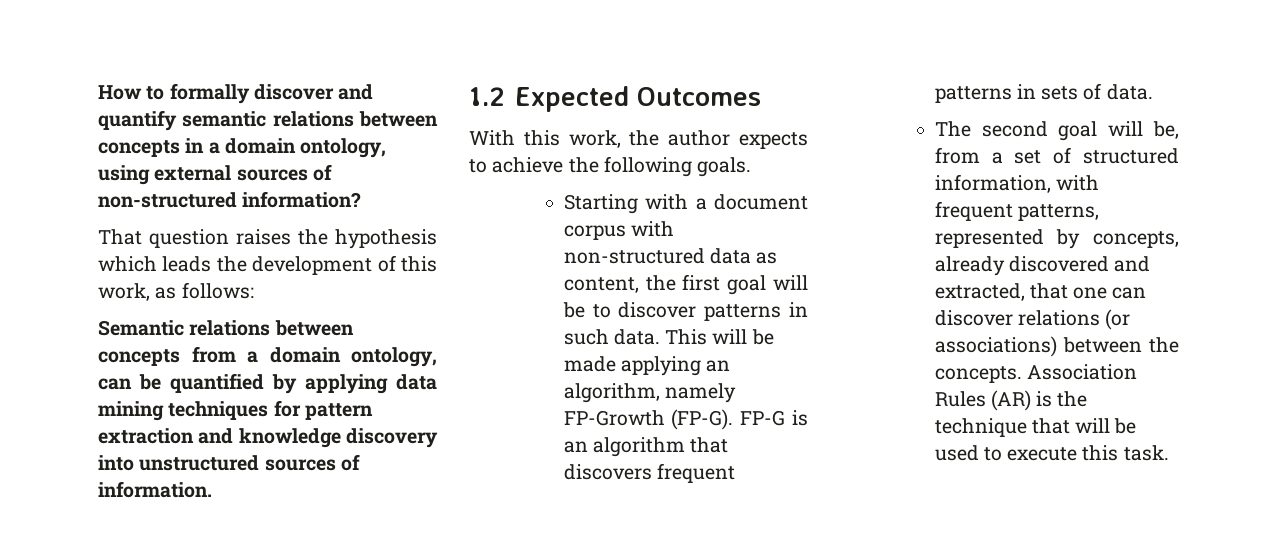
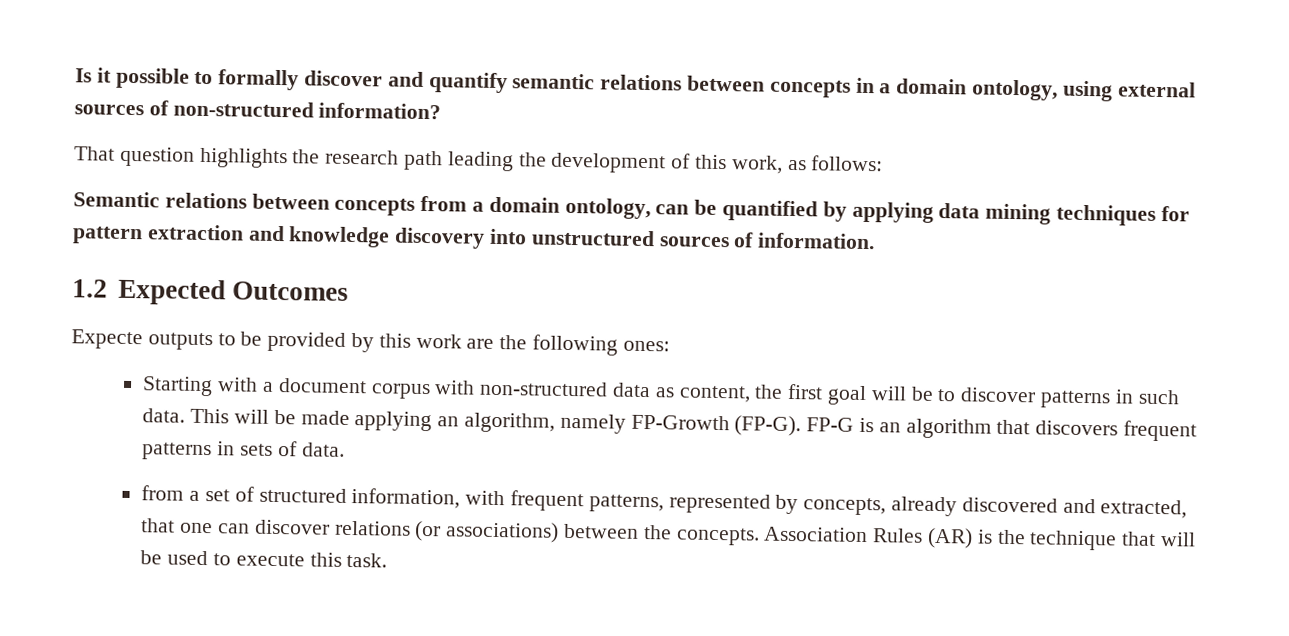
[98,85,142,100] How -> [75,67,190,89] Is it possible
[236,229,437,249] [98,256,212,272] raises the hypothesis which leads -> [199,147,514,172] highlights the research path leading
[469,130,808,149] [469,157,564,173] With this work, the author expects to achieve -> [71,329,495,353] Expecte outputs to be provided by this work are
[697,157,752,177] goals. -> [622,340,670,352] ones:
[934,121,1179,141] The second goal will be, -> (345, 449) none

